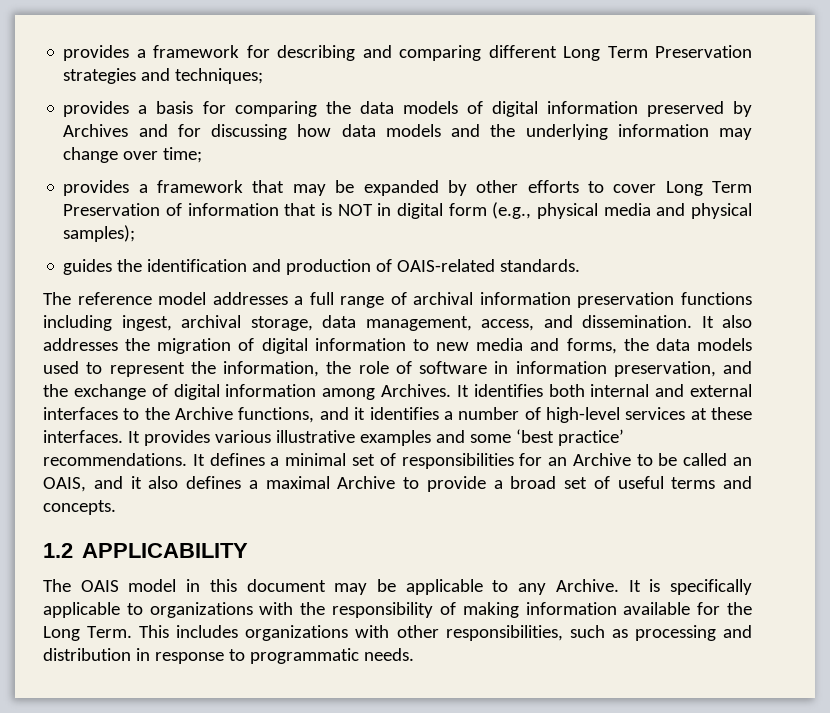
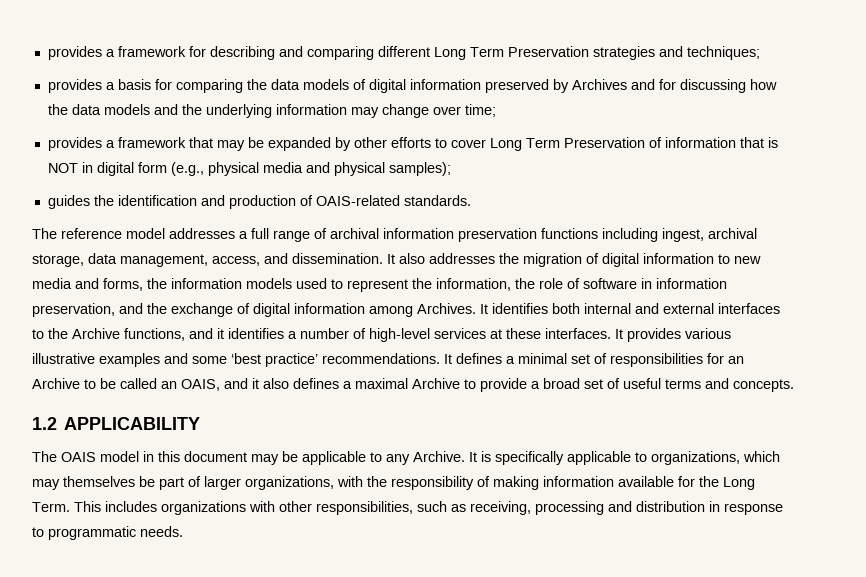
(332, 130) none -> [47,104,68,115] the
[655,338,690,351] data -> [171,278,242,289] information
[149,602,253,618] organizations -> [651,451,780,465] [32,476,334,490] organizations, which may themselves be part of larger organizations,
(628, 633) none -> [470,501,531,515] receiving,

